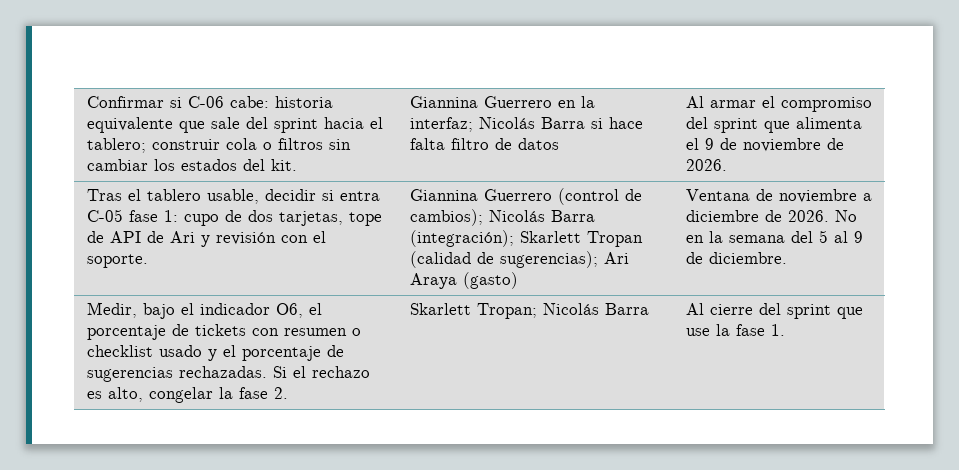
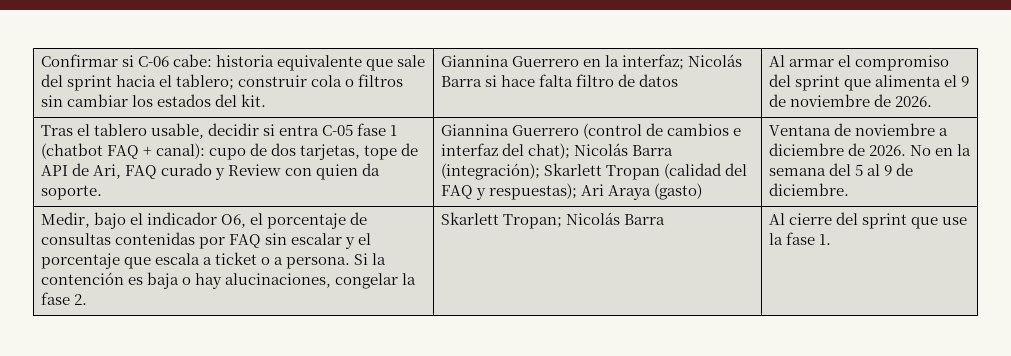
[163,210,178,222] 1: -> [390,125,398,136] [40,143,205,159] 1 (chatbot FAQ + canal):
[169,231,326,247] Ari y revisión con el -> [92,163,381,180] Ari, FAQ curado y Review con quien da
[409,209,483,226] cambios); -> [666,123,741,136] [440,143,570,159] cambios e interfaz del chat);
[476,251,598,268] de sugerencias); -> [724,163,747,176] [440,183,577,200] del FAQ y respuestas);
[194,324,361,336] [86,345,344,361] [86,366,370,382] [86,387,143,402] tickets con resumen o checklist usado y el porcentaje de sugerencias rechazadas. Si el rechazo es alto, -> [40,232,371,249] [40,252,387,269] [40,272,331,289] consultas contenidas por FAQ sin escalar y el porcentaje que escala a ticket o a persona. Si la contención es baja o hay alucinaciones,

